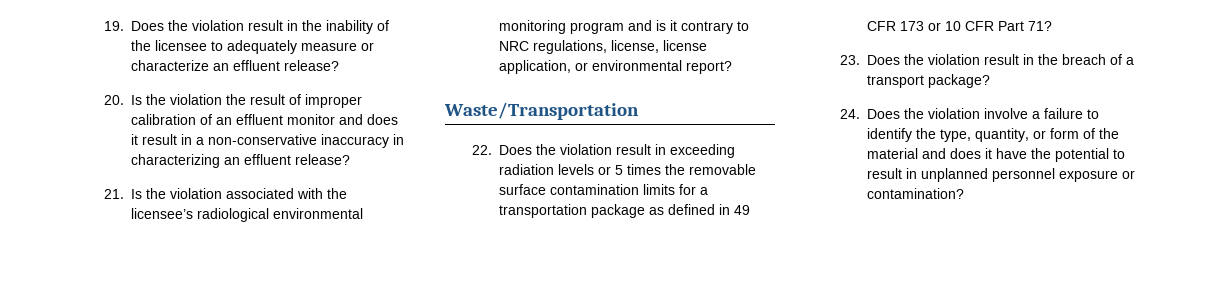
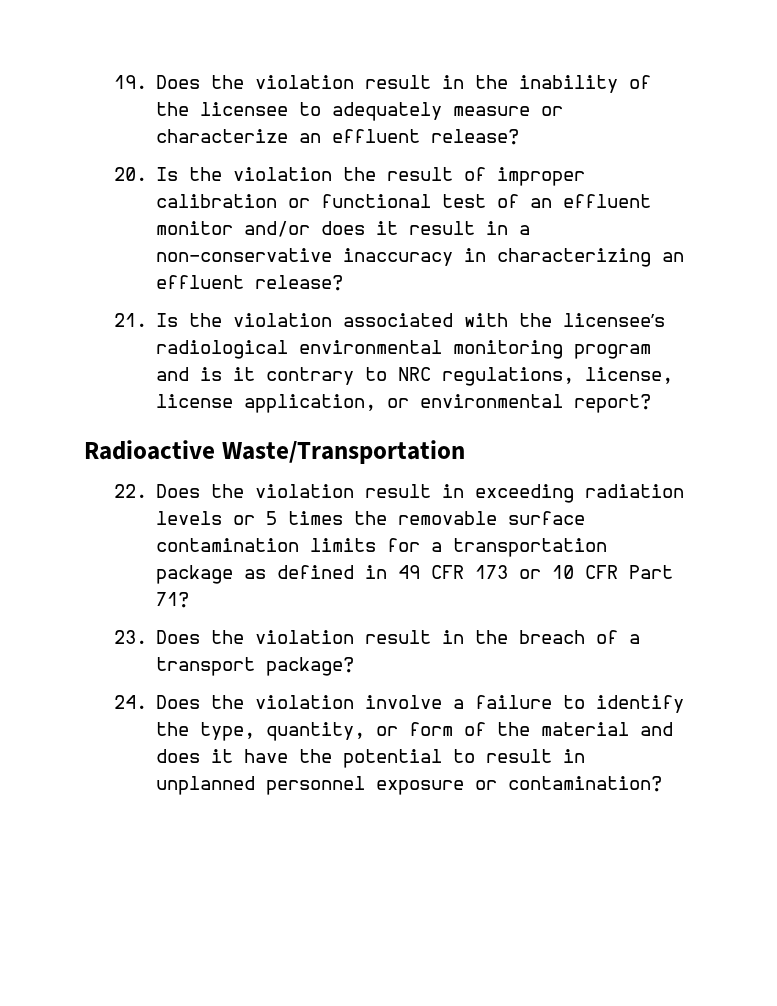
(196, 119) none -> [288,194,487,208] or functional test
[338,114,363,125] and -> [244,221,311,237] and/or
(732, 67) none -> [84,440,215,460] Radioactive

